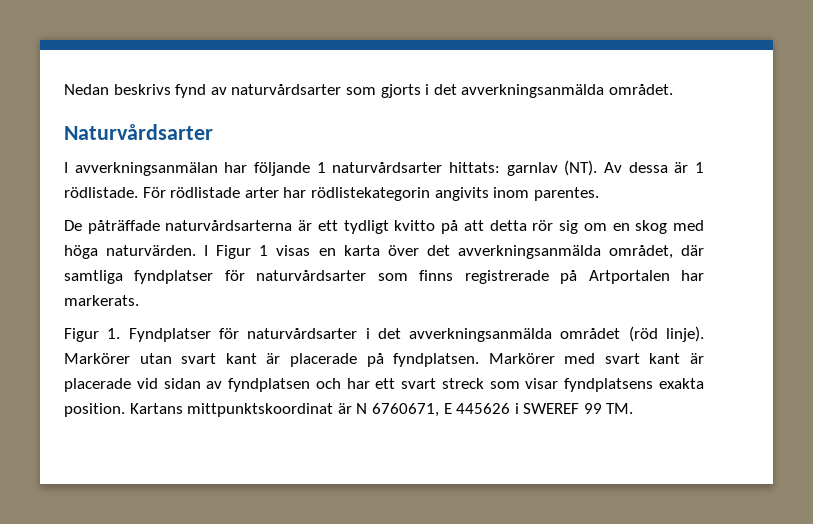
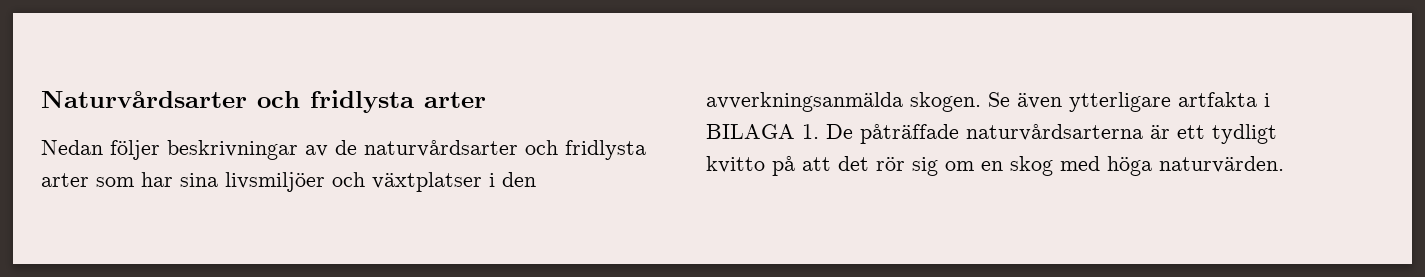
[64,84,673,98] [64,124,213,140] [64,160,704,176] [64,187,599,201] Nedan beskrivs fynd av naturvårdsarter som gjorts i det avverkningsanmälda området. // Naturvårdsarter // I avverkningsanmälan har följande 1 naturvårdsarter hittats: garnlav (NT). Av dessa är 1 rödlistade. För rödlistade arter har rödlistekategorin angivits inom parentes. // -> [41,90,486,113] [41,140,646,160] [41,172,536,192] [706,92,1270,112] [706,124,819,139] Naturvårdsarter och fridlysta arter // Nedan följer beskrivningar av de naturvårdsarter och fridlysta arter som har sina livsmiljöer och växtplatser i den avverkningsanmälda skogen. Se även ytterligare artfakta i BILAGA 1.
[489,220,527,231] detta -> [838,156,869,171] det
[204,245,704,259] [64,270,704,284] [64,295,139,306] [64,326,704,342] [64,353,704,367] [64,378,704,392] [64,403,634,417] I Figur 1 visas en karta över det avverkningsanmälda området, där samtliga fyndplatser för naturvårdsarter som finns registrerade på Artportalen har markerats. // Figur 1. Fyndplatser för naturvårdsarter i det avverkningsanmälda området (röd linje). Markörer utan svart kant är placerade på fyndplatsen. Markörer med svart kant är placerade vid sidan av fyndplatsen och har ett svart streck som visar fyndplatsens exakta position. Kartans mittpunktskoordinat är N 6760671, E 445626 i SWEREF 99 TM. -> (1284, 164) none

